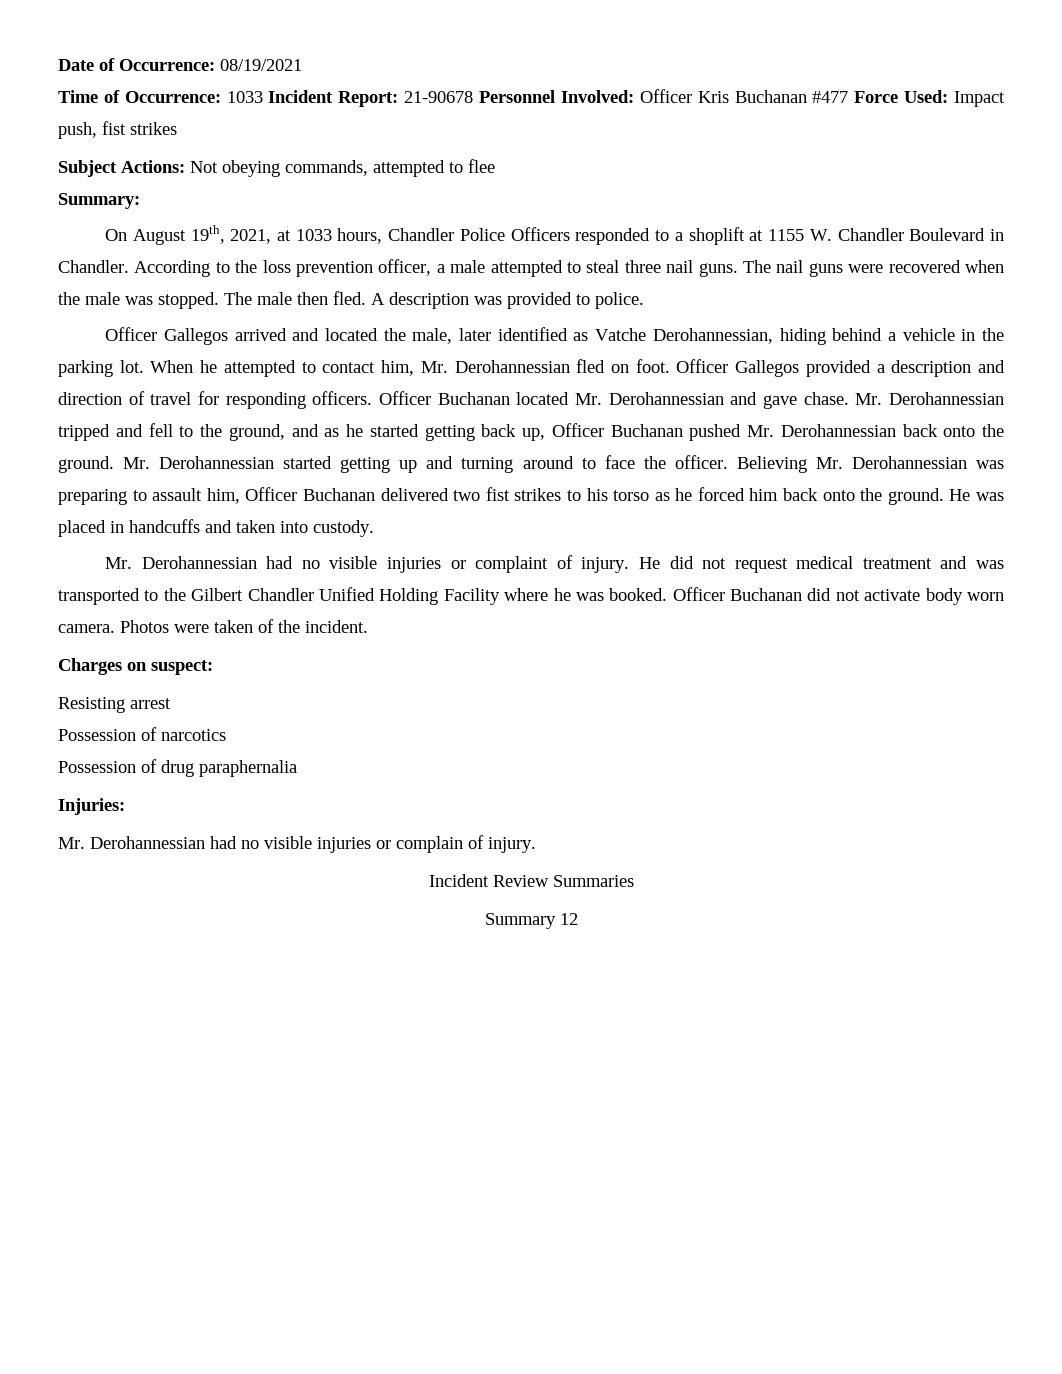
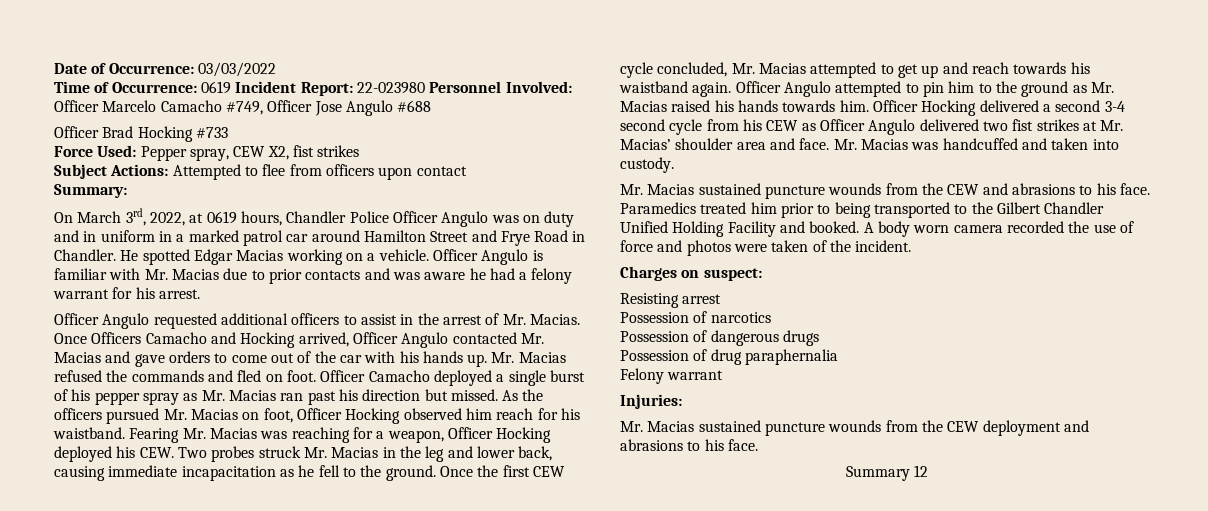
[220,59,302,71] 08/19/2021 -> [197,62,276,77] 03/03/2022
[226,91,263,103] 1033 -> [200,81,231,94] 0619
[404,91,474,103] 21-90678 -> [356,82,425,94] 22-023980
[697,90,1006,107] [58,121,177,139] [58,159,495,177] [58,193,140,209] [105,225,1005,245] [58,259,1004,277] [58,291,644,309] [105,327,1005,345] [58,359,1005,377] [58,391,1004,409] [58,423,1004,441] [58,455,1004,473] [58,487,1005,505] [58,519,200,537] Kris Buchanan #477 Force Used: Impact push, fist strikes // Subject Actions: Not obeying commands, attempted to flee // Summary: // On August 19th, 2021, at 1033 hours, Chandler Police Officers responded to a shoplift at 1155 W. Chandler Boulevard in Chandler. According to the loss prevention officer, a male attempted to steal three nail guns. The nail guns were recovered when the male was stopped. The male then fled. A description was provided to police. // Officer Gallegos arrived and located the male, later identified as Vatche Derohannessian, hiding behind a vehicle in the parking lot. When he attempted to contact him, Mr. Derohannessian fled on foot. Officer Gallegos provided a description and direction of travel for responding officers. Officer Buchanan located Mr. Derohannessian and gave chase. Mr. Derohannessian tripped and fell to the ground, and as he started getting back up, Officer Buchanan pushed Mr. Derohannessian back onto the ground. Mr. Derohannessian started getting up and turning around to face the officer. Believing Mr. Derohannessian was preparing to assault him, Officer Buchanan delivered two fist strikes to his torso as he forced him back onto the ground. He was placed in handcuffs -> [102,100,432,116] [54,126,228,142] [54,145,360,161] [54,164,467,180] [54,184,127,198] [54,208,575,227] [54,230,586,246] [54,249,543,265] [54,268,573,284] [53,287,200,299] [54,313,580,329] [54,332,544,348] [54,351,566,367] [54,370,585,386] [54,389,544,405] [54,408,580,424] [53,427,552,443] [54,446,553,462] [54,465,565,481] [620,62,1090,78] [619,81,1114,97] [620,100,1125,116] [620,119,1124,135] [620,138,1018,150] Marcelo Camacho #749, Officer Jose Angulo #688 // Officer Brad Hocking #733 // Force Used: Pepper spray, CEW X2, fist strikes // Subject Actions: Attempted to flee from officers upon contact // Summary: // On March 3rd, 2022, at 0619 hours, Chandler Police Officer Angulo was on duty and in uniform in a marked patrol car around Hamilton Street and Frye Road in Chandler. He spotted Edgar Macias working on a vehicle. Officer Angulo is familiar with Mr. Macias due to prior contacts and was aware he had a felony warrant for his arrest. // Officer Angulo requested additional officers to assist in the arrest of Mr. Macias. Once Officers Camacho and Hocking arrived, Officer Angulo contacted Mr. Macias and gave orders to come out of the car with his hands up. Mr. Macias refused the commands and fled on foot. Officer Camacho deployed a single burst of his pepper spray as Mr. Macias ran past his direction but missed. As the officers pursued Mr. Macias on foot, Officer Hocking observed him reach for his waistband. Fearing Mr. Macias was reaching for a weapon, Officer Hocking deployed his CEW. Two probes struck Mr. Macias in the leg and lower back, causing immediate incapacitation as he fell to the ground. Once the first CEW cycle concluded, Mr. Macias attempted to get up and reach towards his waistband again. Officer Angulo attempted to pin him to the ground as Mr. Macias raised his hands towards him. Officer Hocking delivered a second 3-4 second cycle from his CEW as Officer Angulo delivered two fist strikes at Mr. Macias’ shoulder area and face. Mr. Macias was handcuffed
[141,555,1005,573] Derohannessian had no visible injuries or complaint of injury. He did not request medical treatment and was -> [647,183,1150,199] [620,202,871,218] Macias sustained puncture wounds from the CEW and abrasions to his face. Paramedics treated him prior to being
[504,587,1005,605] [58,620,169,633] where he was booked. Officer Buchanan did not activate body worn camera. Photos -> [779,221,1134,237] [620,240,731,256] and booked. A body worn camera recorded the use of force and photos
(226, 735) none -> [620,330,819,346] // Possession of dangerous drugs
(297, 768) none -> [620,368,724,384] // Felony warrant
[90,835,536,853] [428,874,634,887] Derohannessian had no visible injuries or complain of injury. // Incident Review Summaries -> [647,420,1089,436] [620,439,758,451] Macias sustained puncture wounds from the CEW deployment and abrasions to his face.

